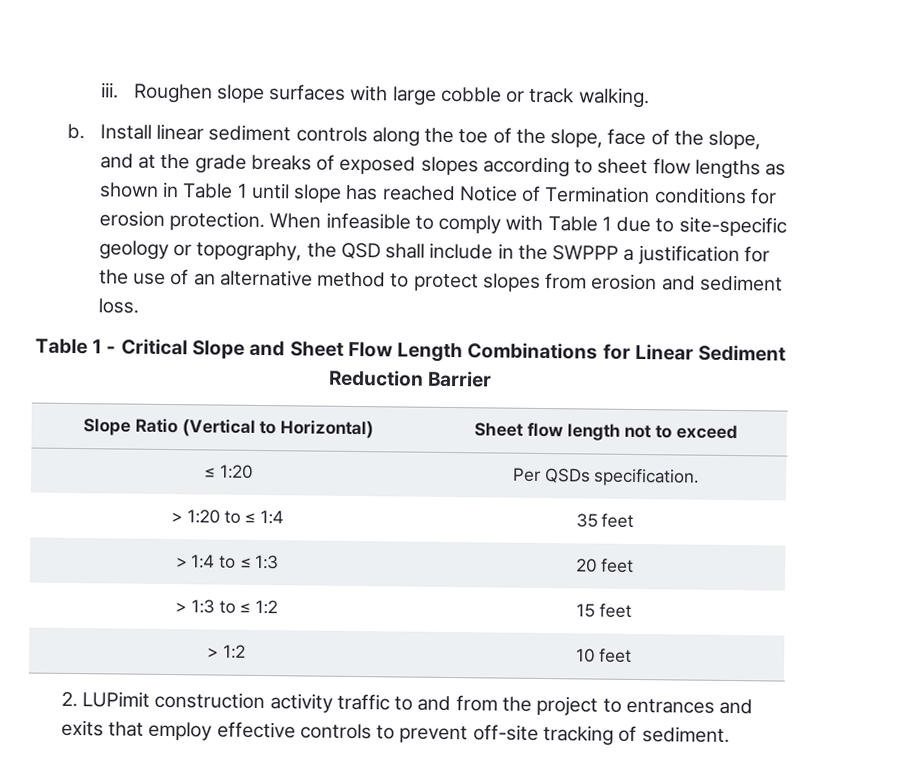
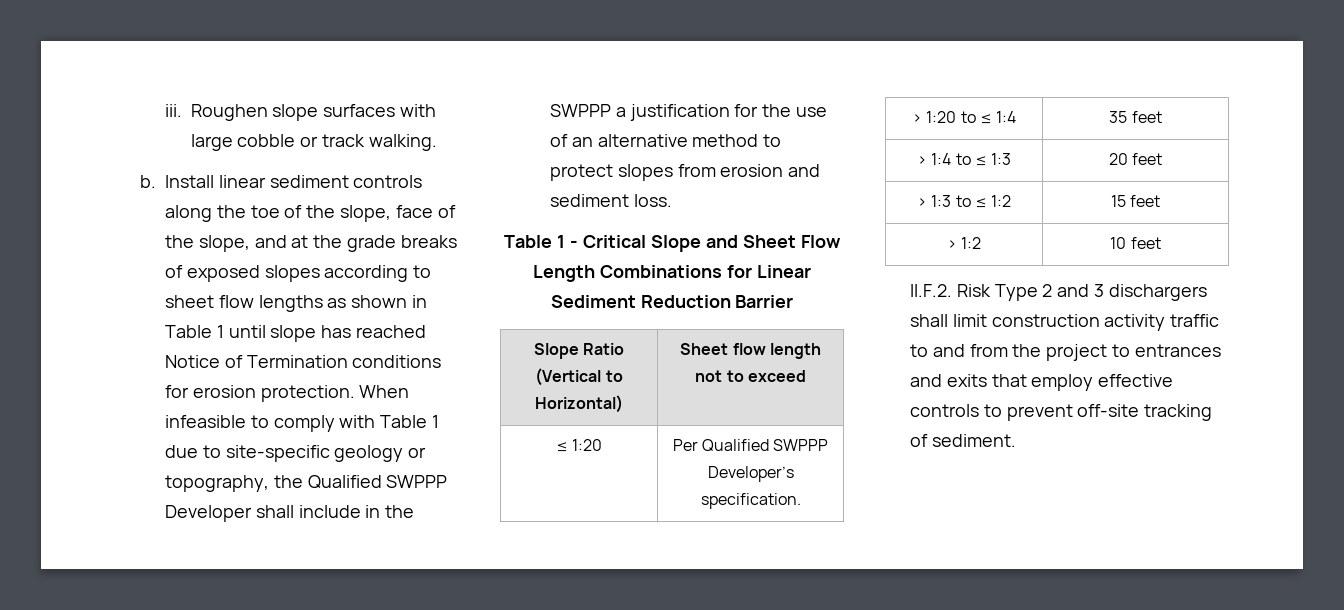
[340,242,381,260] QSD -> [307,475,448,489] [164,505,252,522] Qualified SWPPP Developer
[544,468,591,484] QSDs -> [702,439,829,452] [707,466,794,482] Qualified SWPPP Developer’s
[60,691,151,708] 2. LUPimit -> [909,284,1207,301] [909,314,987,327] II.F.2. Risk Type 2 and 3 dischargers shall limit

